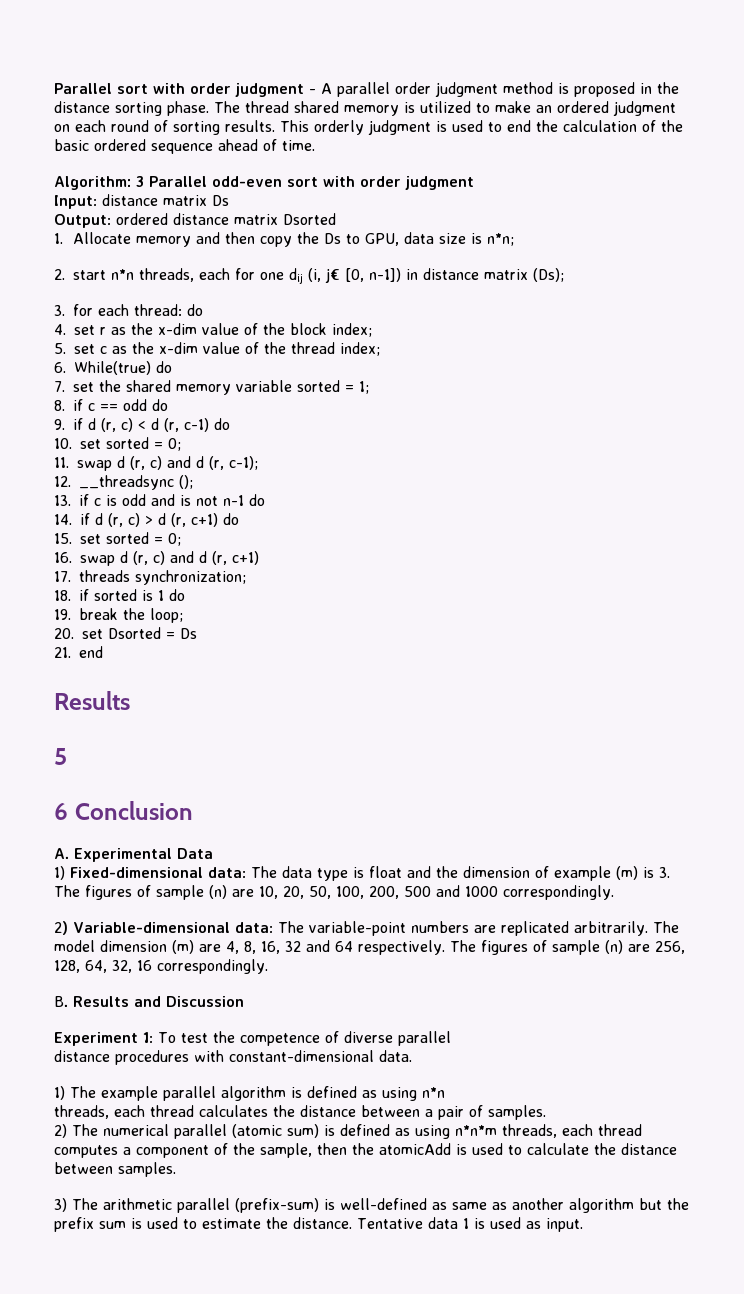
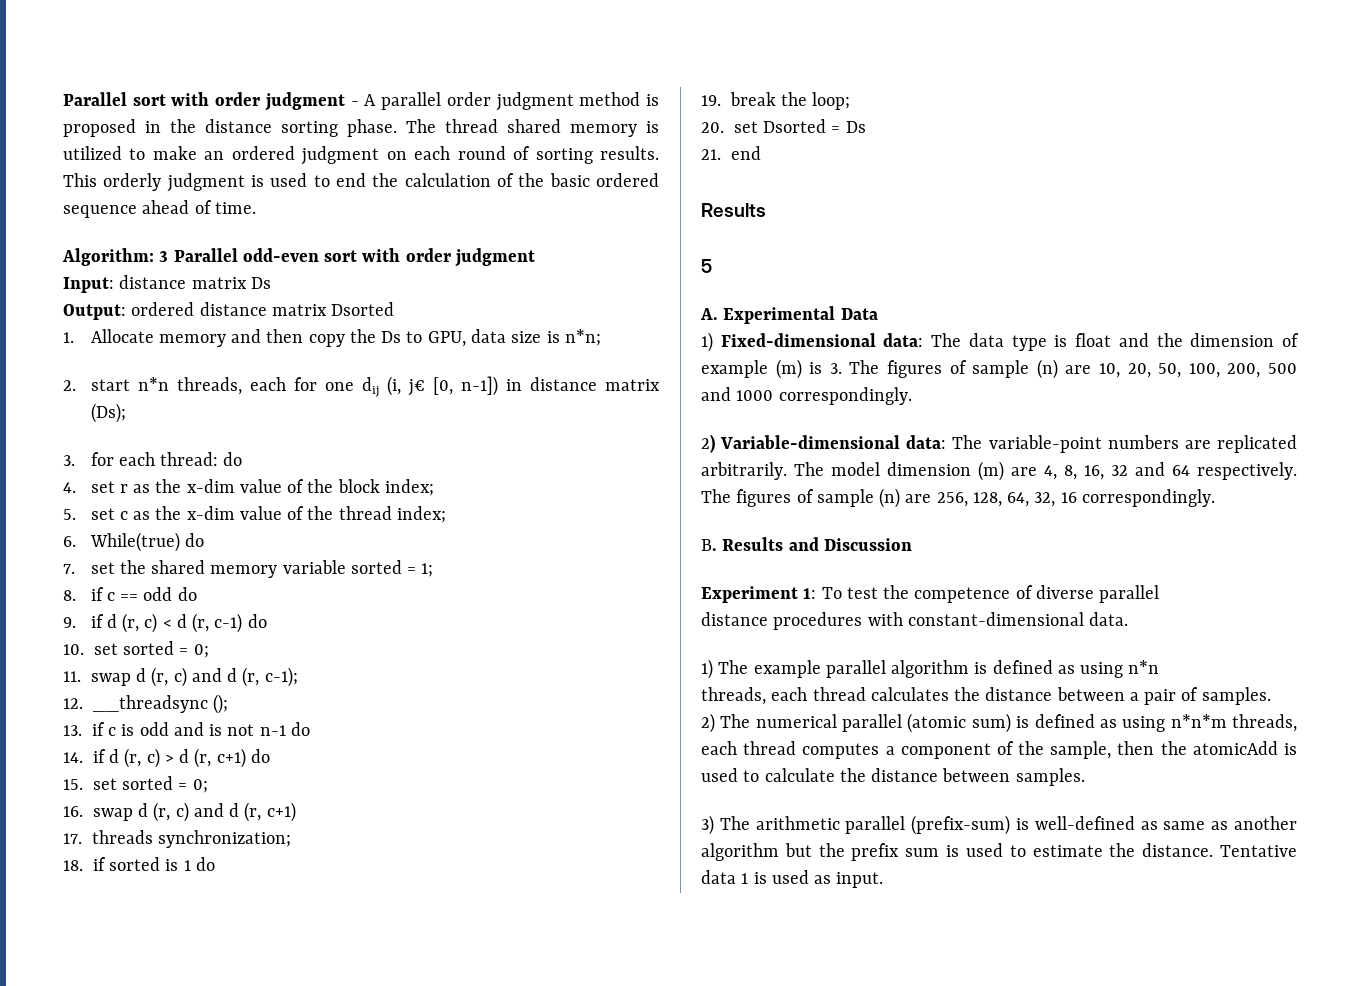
[54,801,193,820] // 6 Conclusion -> (712, 266) none

